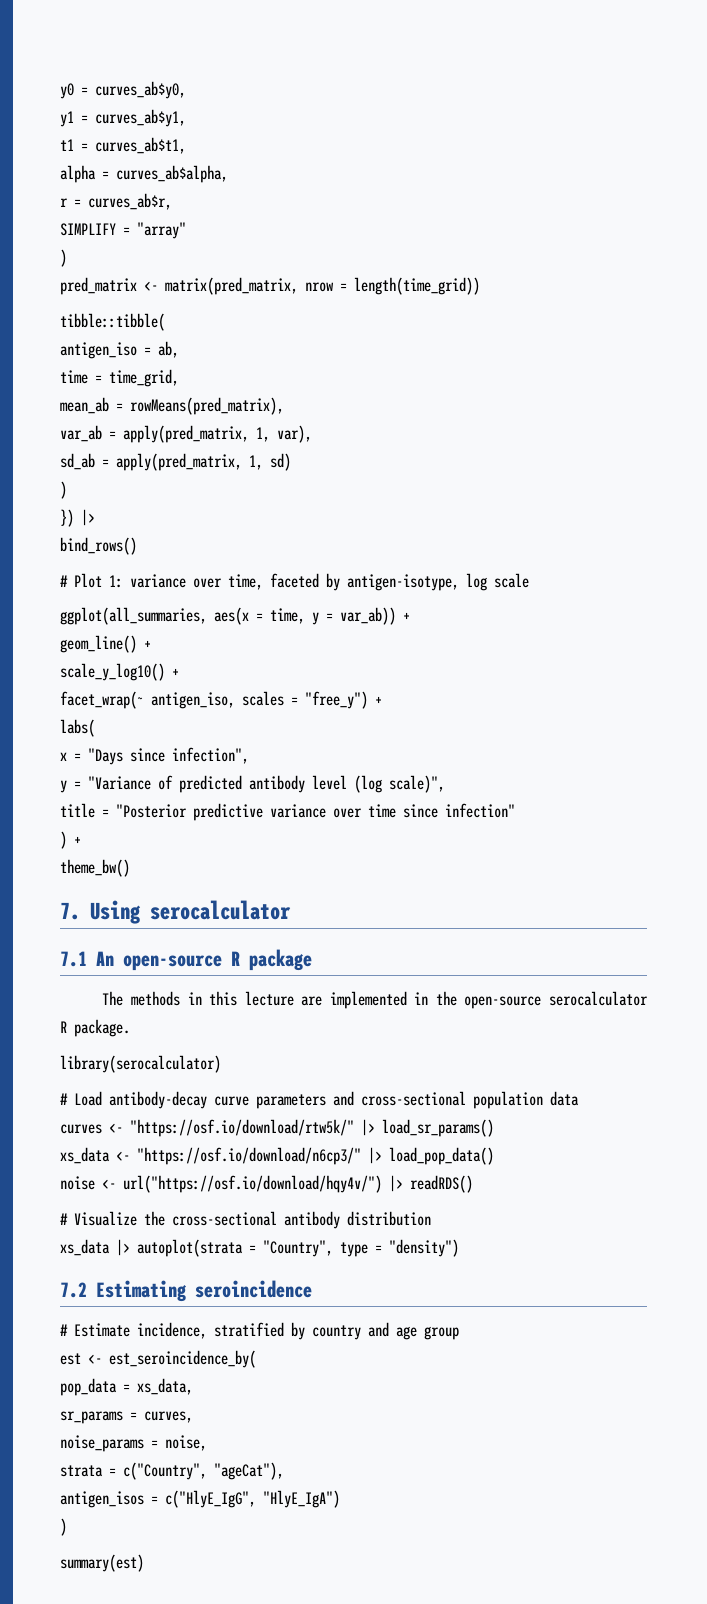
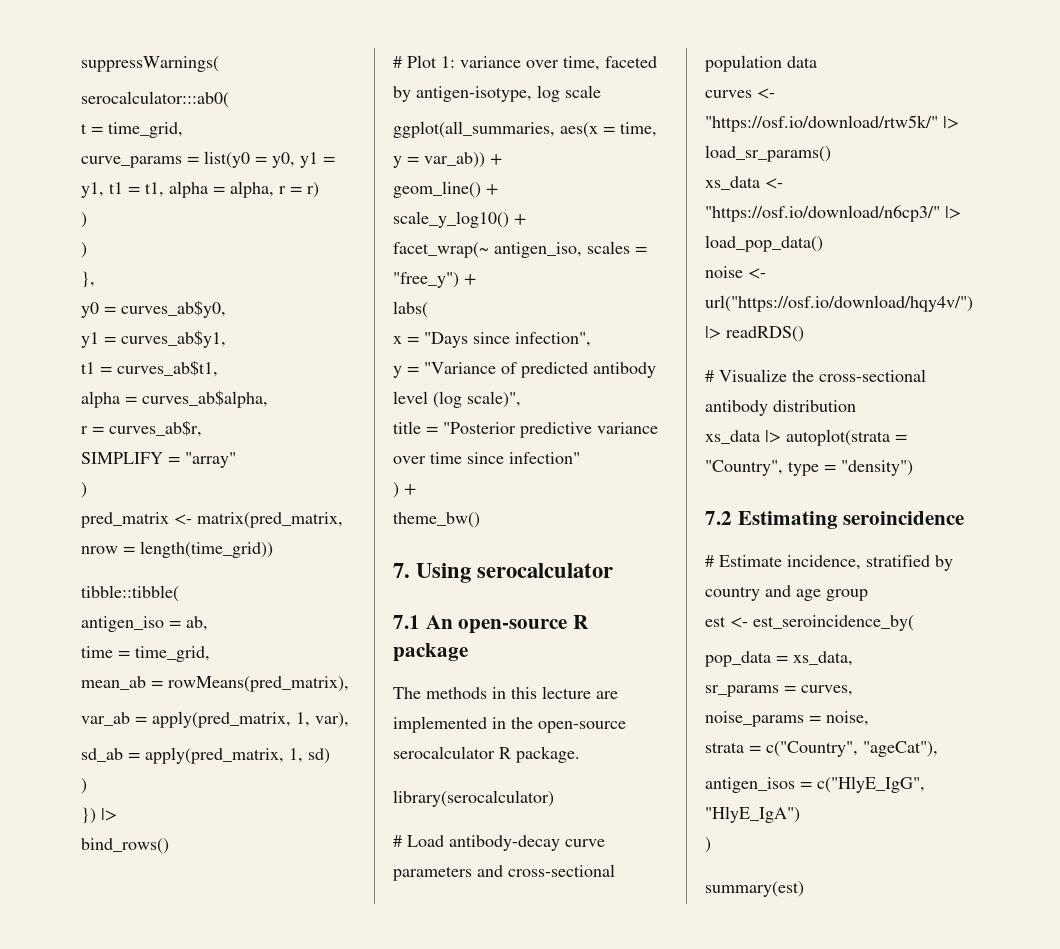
(60, 91) none -> [81,56,219,72] [81,91,229,108] [81,122,183,138] [81,151,335,168] [81,181,319,198] [81,212,87,228] [81,242,87,258] [81,271,95,288] suppressWarnings( // serocalculator:::ab0( // t = time_grid, // curve_params = list(y0 = y0, y1 = y1, t1 = t1, alpha = alpha, r = r) // ) // ) // }, //

